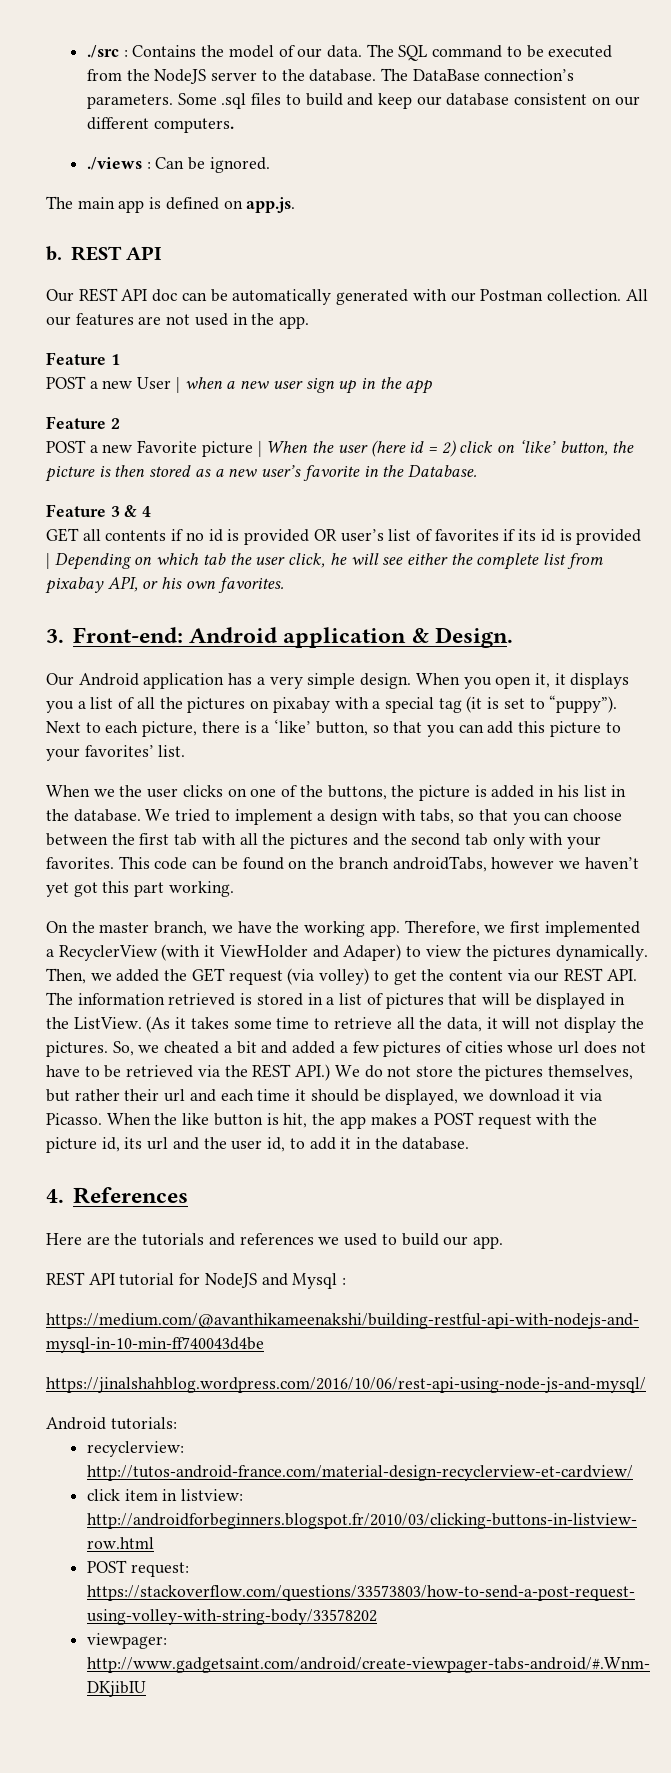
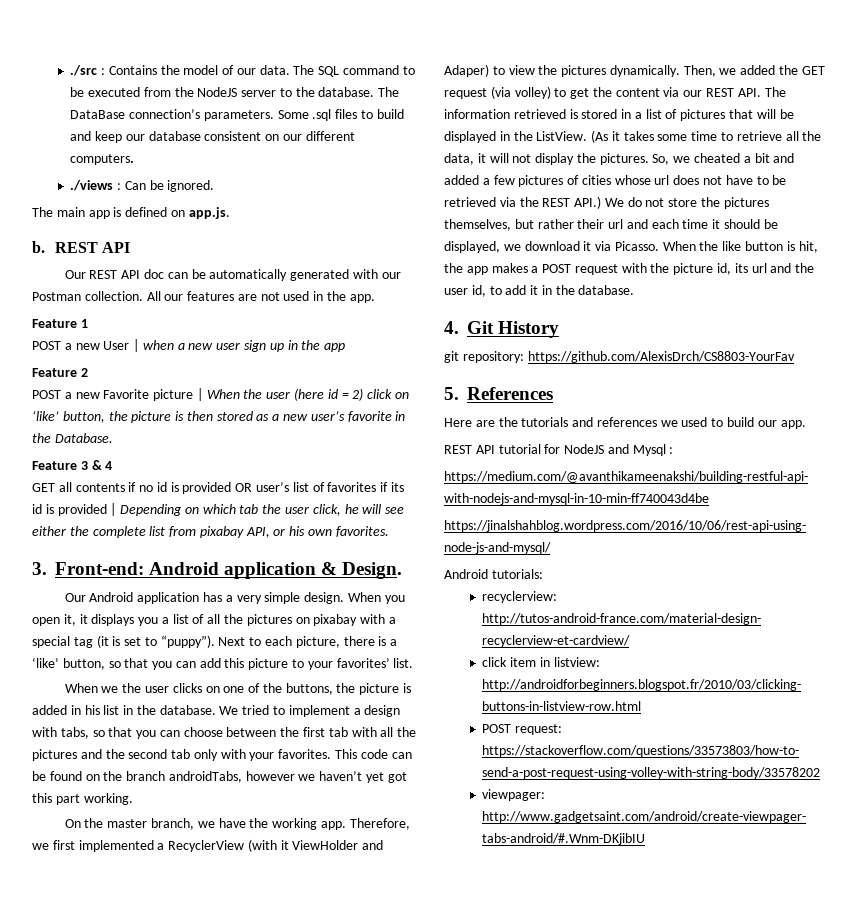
(64, 1196) none -> [466,321,559,338] [444,351,795,363] [444,387,459,400] Git History // git repository: https://github.com/AlexisDrch/CS8803-YourFav // 5.

